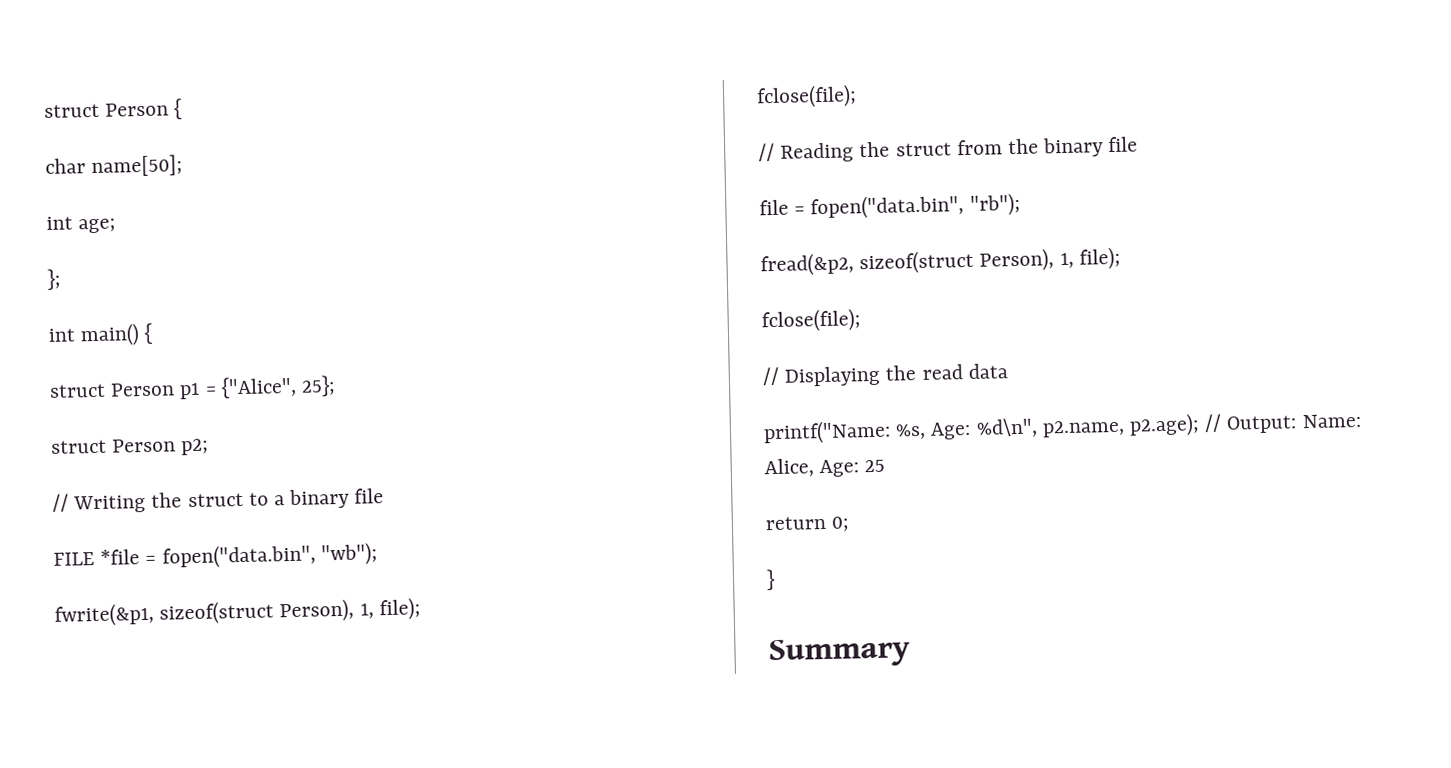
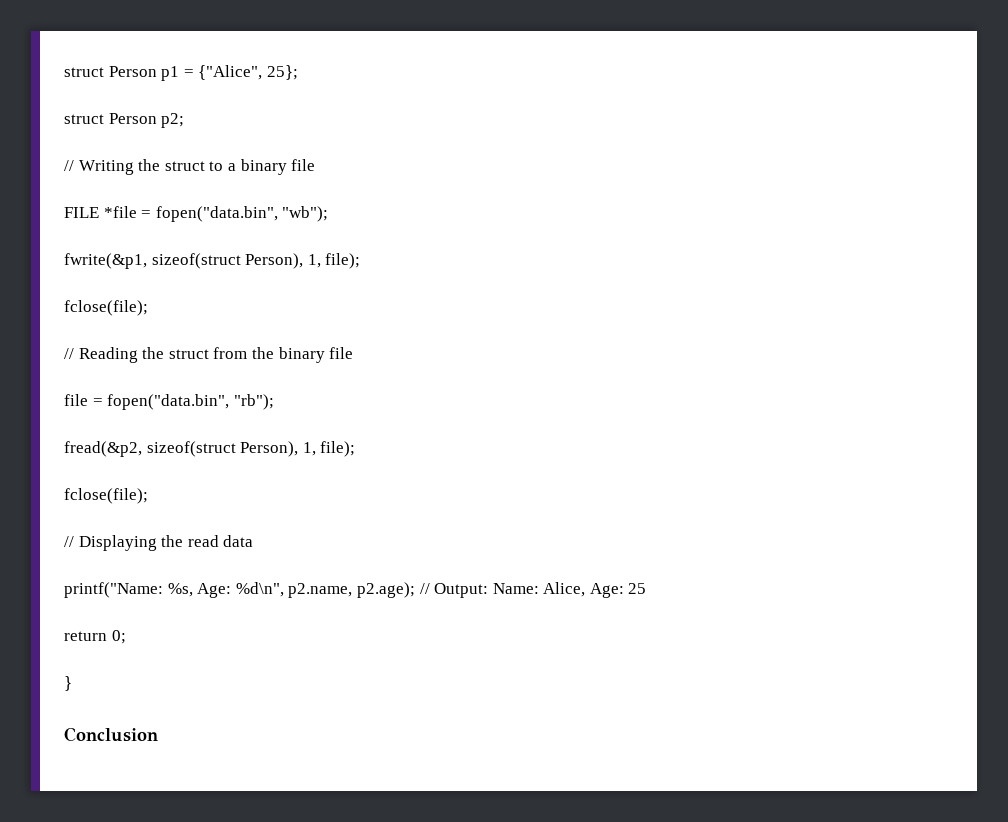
[44,98,184,120] [45,154,184,178] [46,216,117,234] [47,268,61,290] [48,322,155,347] [49,382,176,398] struct Person { // char name[50]; // int age; // }; // int main() { // struct Person -> [64,66,157,77] struct Person
[768,637,910,669] Summary -> [64,727,158,742] Conclusion

